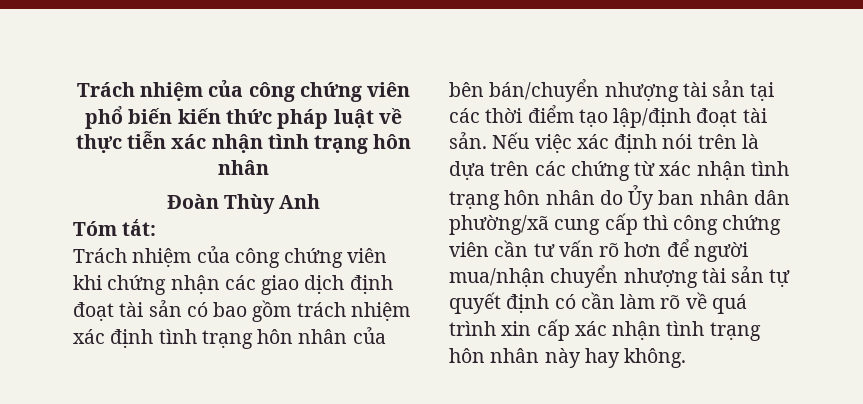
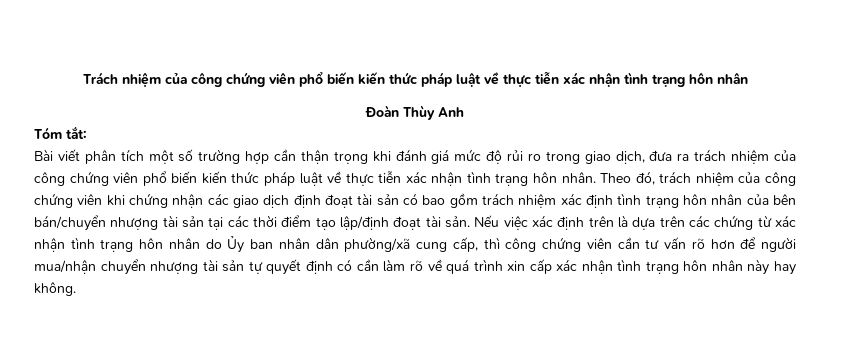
[73,248,127,263] Trách -> [34,149,796,164] [34,171,692,186] Bài viết phân tích một số trường hợp cần thận trọng khi đánh giá mức độ rủi ro trong giao dịch, đưa ra trách nhiệm của công chứng viên phổ biến kiến thức pháp luật về thực tiễn xác nhận tình trạng hôn nhân. Theo đó, trách
[662,134,693,149] nói -> (585, 223) none
[604,213,638,235] cấp -> [452,237,478,252] cấp,

